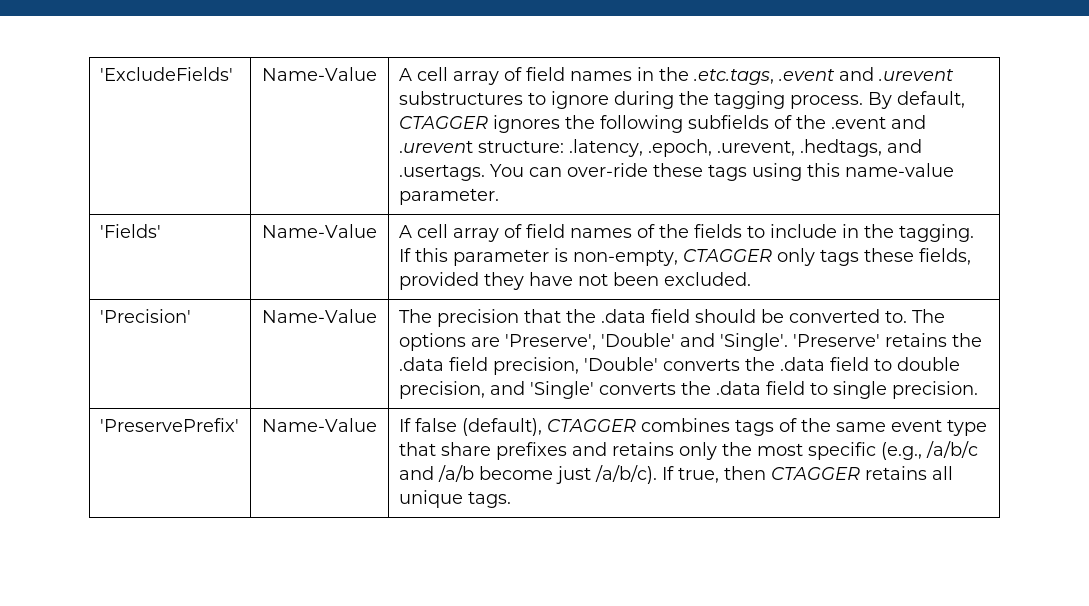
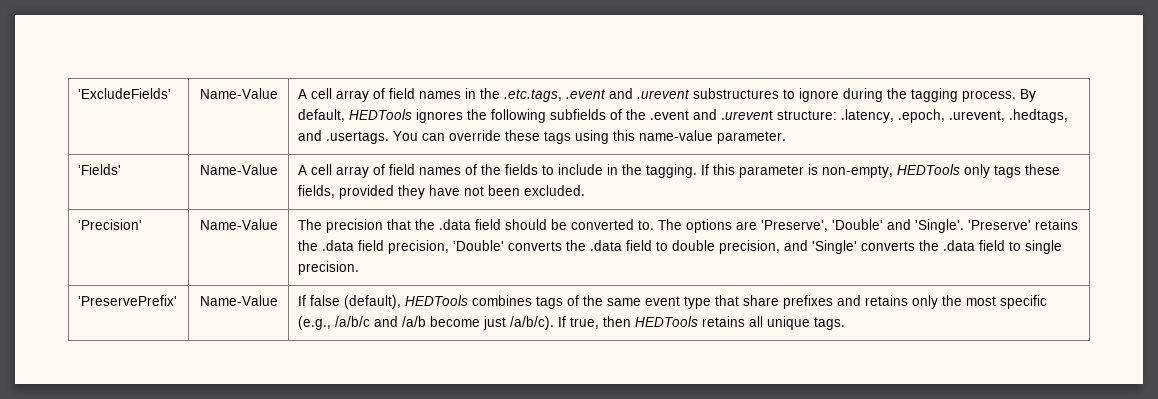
[398,116,488,129] CTAGGER -> [349,109,413,120] HEDTools
[566,163,648,177] over-ride -> [449,130,502,141] override
[682,249,772,262] CTAGGER -> [897,164,961,175] HEDTools
[546,419,636,432] CTAGGER -> [405,295,469,306] HEDTools
[770,467,860,480] CTAGGER -> [635,316,699,327] HEDTools

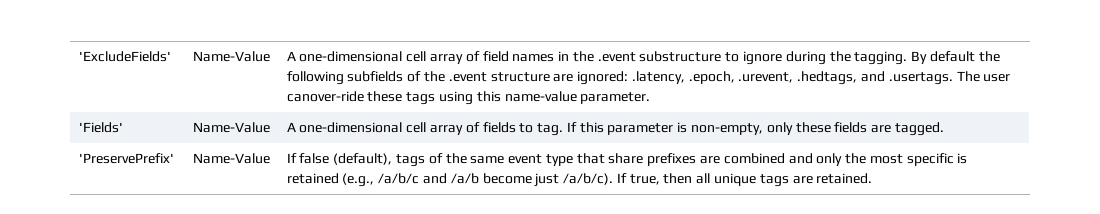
(308, 94) none -> [299,51,403,62] one-dimensional
[504,88,1037,102] [298,109,464,123] .etc.tags, .event and .urevent substructures to ignore during the tagging process. By default, HEDTools ignores -> [597,51,975,65] .event substructure to ignore during the tagging. By default
[693,109,838,120] and .urevent structure: -> [490,71,629,85] structure are ignored:
[393,130,502,141] You can override -> [956,71,1011,82] [286,91,364,102] The user canover-ride
[311,164,698,178] cell array of field names of the fields to include in the tagging. -> [299,122,564,136] one-dimensional cell array of fields to tag.
[897,164,1061,178] [298,185,586,199] [78,219,143,230] [199,219,278,230] [298,219,1079,233] [298,240,1063,254] [298,261,360,275] HEDTools only tags these fields, provided they have not been excluded. // 'Precision' | Name-Value | The precision that the .data field should be converted to. The options are 'Preserve', 'Double' and 'Single'. 'Preserve' retains the .data field precision, 'Double' converts the .data field to double precision, and 'Single' converts the .data field to single precision. -> [766,122,944,136] only these fields are tagged.
[405,295,533,306] HEDTools combines -> (393, 159) none
[837,295,909,306] and retains -> [700,153,813,164] are combined and
(1048, 302) none -> [957,153,968,164] [286,173,339,184] is retained
[635,316,846,330] HEDTools retains all unique tags. -> [696,173,873,187] all unique tags are retained.

